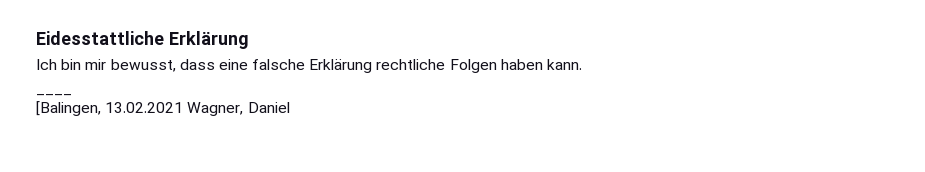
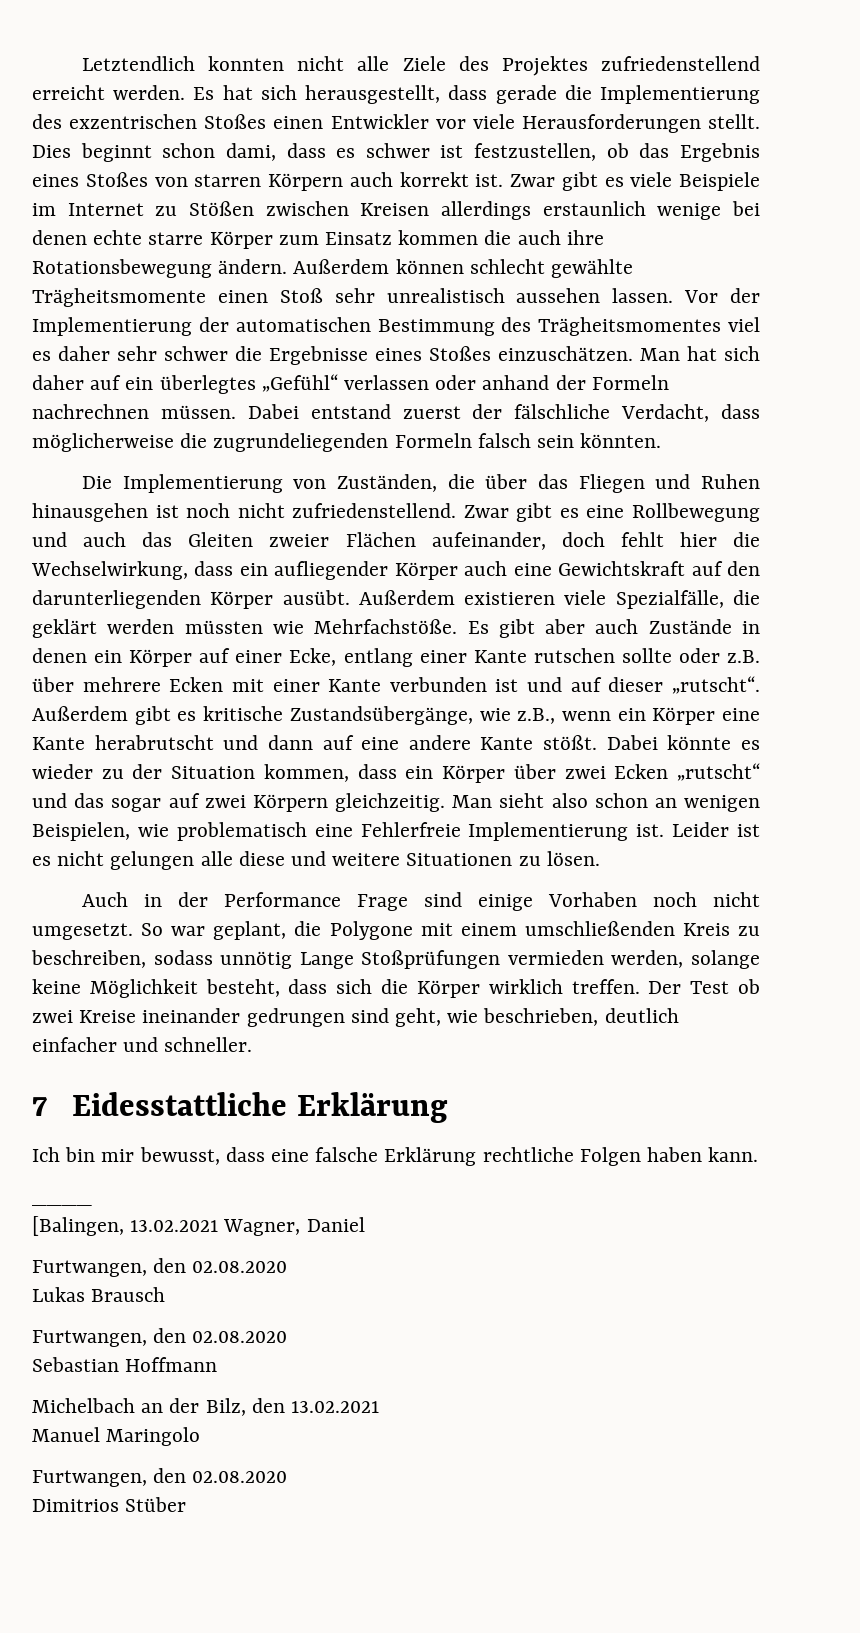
(36, 38) none -> [81,56,760,76] [32,85,760,104] [32,114,760,133] [32,143,760,162] [32,172,760,191] [32,201,760,220] [32,230,604,249] [32,259,634,278] [32,288,760,307] [32,317,760,336] [32,346,760,365] [32,374,669,394] [32,404,760,422] [32,433,662,452] [81,474,760,493] [32,503,760,522] [32,532,761,550] [31,561,761,580] [32,590,761,609] [32,619,760,638] [32,648,761,667] [32,676,760,694] [32,706,761,725] [32,735,760,750] [32,763,761,783] [32,793,760,812] [32,822,760,841] [32,851,600,870] [81,892,760,911] [32,921,761,940] [31,950,760,969] [32,979,760,998] [32,1008,679,1027] [32,1037,253,1052] [32,1097,47,1116] Letztendlich konnten nicht alle Ziele des Projektes zufriedenstellend erreicht werden. Es hat sich herausgestellt, dass gerade die Implementierung des exzentrischen Stoßes einen Entwickler vor viele Herausforderungen stellt. Dies beginnt schon dami, dass es schwer ist festzustellen, ob das Ergebnis eines Stoßes von starren Körpern auch korrekt ist. Zwar gibt es viele Beispiele im Internet zu Stößen zwischen Kreisen allerdings erstaunlich wenige bei denen echte starre Körper zum Einsatz kommen die auch ihre Rotationsbewegung ändern. Außerdem können schlecht gewählte Trägheitsmomente einen Stoß sehr unrealistisch aussehen lassen. Vor der Implementierung der automatischen Bestimmung des Trägheitsmomentes viel es daher sehr schwer die Ergebnisse eines Stoßes einzuschätzen. Man hat sich daher auf ein überlegtes „Gefühl“ verlassen oder anhand der Formeln nachrechnen müssen. Dabei entstand zuerst der fälschliche Verdacht, dass möglicherweise die zugrundeliegenden Formeln falsch sein könnten. // Die Implementierung von Zuständen, die über das Fliegen und Ruhen hinausgehen ist noch nicht zufriedenstellend. Zwar gibt es eine Rollbewegung und auch das Gleiten zweier Flächen aufeinander, doch fehlt hier die Wechselwirkung, dass ein aufliegender Körper auch eine Gewichtskraft auf den darunterliegenden Körper ausübt. Außerdem existieren viele Spezialfälle, die geklärt werden müssten wie Mehrfachstöße. Es gibt aber auch Zustände in denen ein Körper auf einer Ecke, entlang einer Kante rutschen sollte oder z.B. über mehrere Ecken mit einer Kante verbunden ist und auf dieser „rutscht“. Außerdem gibt es kritische Zustandsübergänge, wie z.B., wenn ein Körper eine Kante herabrutscht und dann auf eine andere Kante stößt. Dabei könnte es wieder zu der Situation kommen, dass ein Körper über zwei Ecken „rutscht“ und das sogar auf zwei Körpern gleichzeitig. Man sieht also schon an wenigen Beispielen, wie problematisch eine Fehlerfreie Implementierung ist. Leider ist es nicht gelungen alle diese und weitere Situationen zu lösen. // Auch in der Performance Frage sind einige Vorhaben noch nicht umgesetzt. So war geplant, die Polygone mit einem umschließenden Kreis zu beschreiben, sodass unnötig Lange Stoßprüfungen vermieden werden, solange keine Möglichkeit besteht, dass sich die Körper wirklich treffen. Der Test ob zwei Kreise ineinander gedrungen sind geht, wie beschrieben, deutlich einfacher und schneller. // 7
(290, 107) none -> [32,1258,288,1277] [32,1287,166,1302] [32,1328,288,1347] [32,1357,218,1372] [32,1398,380,1416] [32,1427,201,1446] [32,1468,288,1487] [32,1497,187,1512] // Furtwangen, den 02.08.2020 // Lukas Brausch // Furtwangen, den 02.08.2020 // Sebastian Hoffmann // Michelbach an der Bilz, den 13.02.2021 // Manuel Maringolo // Furtwangen, den 02.08.2020 // Dimitrios Stüber

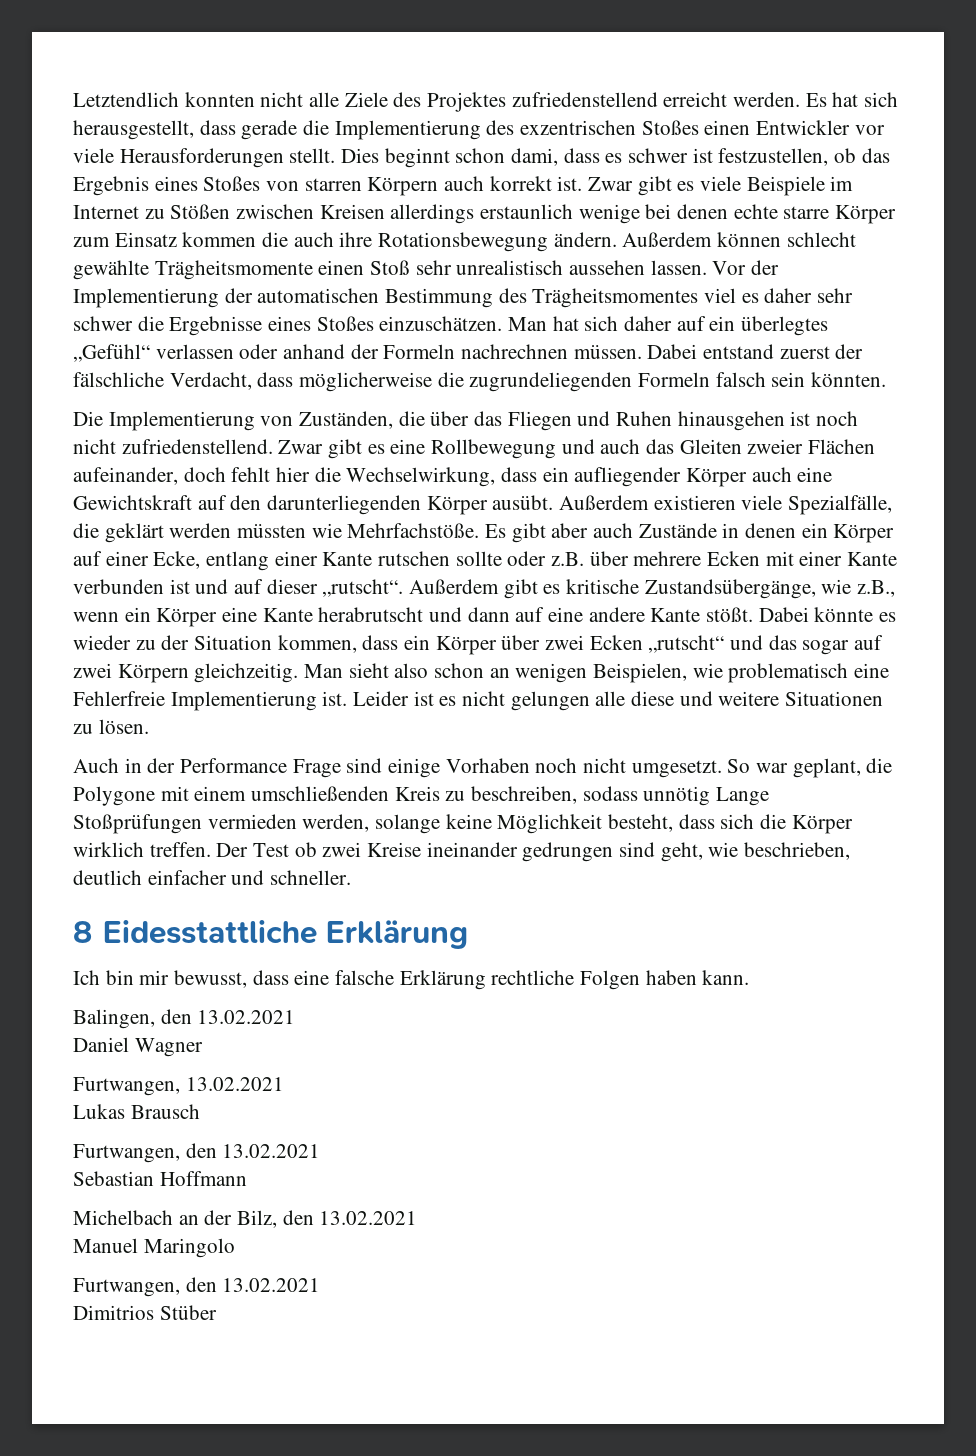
[32,1097,47,1116] 7 -> [73,921,92,943] 8
[32,1203,92,1206] [32,1216,301,1236] ____ // [Balingen, 13.02.2021 Wagner, -> [73,1009,296,1029] Balingen, den 13.02.2021 //
[32,1258,288,1277] // Furtwangen, den 02.08.2020 -> [134,1038,203,1057] [73,1077,284,1096] Wagner // Furtwangen, 13.02.2021
[192,1331,288,1343] 02.08.2020 -> [222,1144,321,1158] 13.02.2021
[192,1471,288,1483] 02.08.2020 -> [222,1278,321,1292] 13.02.2021

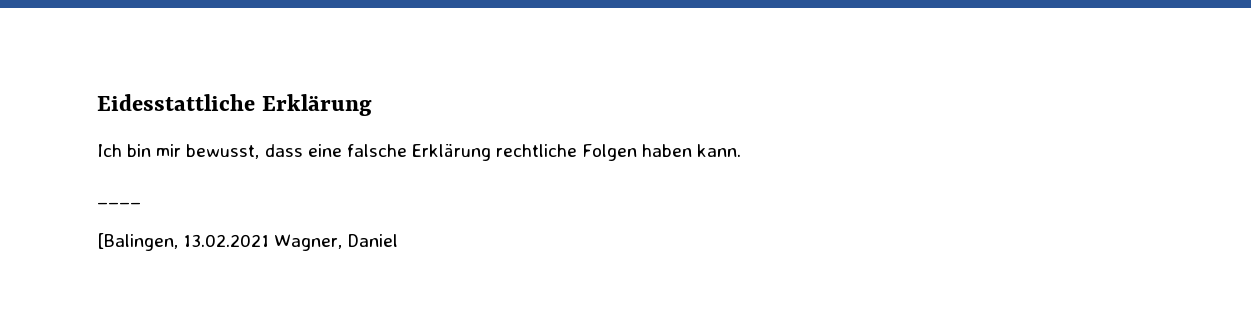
[73,92,899,112] [73,120,885,140] [73,148,890,168] [73,176,854,196] [73,204,897,224] [73,232,856,252] [73,260,780,280] [73,288,854,308] [73,316,829,336] [73,344,864,362] [73,372,887,392] [73,411,859,431] [73,439,876,459] [73,467,833,487] [73,495,893,515] [73,523,895,543] [73,551,898,571] [73,579,896,599] [73,607,897,627] [73,635,884,655] [73,663,890,683] [73,691,884,711] [73,719,149,734] [73,758,893,778] [73,786,770,806] [73,814,853,834] [73,842,851,862] [73,870,352,885] [73,921,92,943] Letztendlich konnten nicht alle Ziele des Projektes zufriedenstellend erreicht werden. Es hat sich herausgestellt, dass gerade die Implementierung des exzentrischen Stoßes einen Entwickler vor viele Herausforderungen stellt. Dies beginnt schon dami, dass es schwer ist festzustellen, ob das Ergebnis eines Stoßes von starren Körpern auch korrekt ist. Zwar gibt es viele Beispiele im Internet zu Stößen zwischen Kreisen allerdings erstaunlich wenige bei denen echte starre Körper zum Einsatz kommen die auch ihre Rotationsbewegung ändern. Außerdem können schlecht gewählte Trägheitsmomente einen Stoß sehr unrealistisch aussehen lassen. Vor der Implementierung der automatischen Bestimmung des Trägheitsmomentes viel es daher sehr schwer die Ergebnisse eines Stoßes einzuschätzen. Man hat sich daher auf ein überlegtes „Gefühl“ verlassen oder anhand der Formeln nachrechnen müssen. Dabei entstand zuerst der fälschliche Verdacht, dass möglicherweise die zugrundeliegenden Formeln falsch sein könnten. // Die Implementierung von Zuständen, die über das Fliegen und Ruhen hinausgehen ist noch nicht zufriedenstellend. Zwar gibt es eine Rollbewegung und auch das Gleiten zweier Flächen aufeinander, doch fehlt hier die Wechselwirkung, dass ein aufliegender Körper auch eine Gewichtskraft auf den darunterliegenden Körper ausübt. Außerdem existieren viele Spezialfälle, die geklärt werden müssten wie Mehrfachstöße. Es gibt aber auch Zustände in denen ein Körper auf einer Ecke, entlang einer Kante rutschen sollte oder z.B. über mehrere Ecken mit einer Kante verbunden ist und auf dieser „rutscht“. Außerdem gibt es kritische Zustandsübergänge, wie z.B., wenn ein Körper eine Kante herabrutscht und dann auf eine andere Kante stößt. Dabei könnte es wieder zu der Situation kommen, dass ein Körper über zwei Ecken „rutscht“ und das sogar auf zwei Körpern gleichzeitig. Man sieht also schon an wenigen Beispielen, wie problematisch eine Fehlerfreie Implementierung ist. Leider ist es nicht gelungen alle diese und weitere Situationen zu lösen. // Auch in der Performance Frage sind einige Vorhaben noch nicht umgesetzt. So war geplant, die Polygone mit einem umschließenden Kreis zu beschreiben, sodass unnötig Lange Stoßprüfungen vermieden werden, solange keine Möglichkeit besteht, dass sich die Körper wirklich treffen. Der Test ob zwei Kreise ineinander gedrungen sind geht, wie beschrieben, deutlich einfacher und schneller. // 8 -> (97, 102) none
[73,1009,296,1029] [73,1037,203,1057] [73,1077,284,1096] [73,1104,200,1119] [73,1143,321,1163] [73,1171,247,1186] [73,1210,418,1228] [73,1238,235,1258] [73,1277,321,1297] [73,1305,217,1320] Balingen, den 13.02.2021 // Daniel Wagner // Furtwangen, 13.02.2021 // Lukas Brausch // Furtwangen, den 13.02.2021 // Sebastian Hoffmann // Michelbach an der Bilz, den 13.02.2021 // Manuel Maringolo // Furtwangen, den 13.02.2021 // Dimitrios Stüber -> [97,202,141,205] [97,233,399,251] ____ // [Balingen, 13.02.2021 Wagner, Daniel

